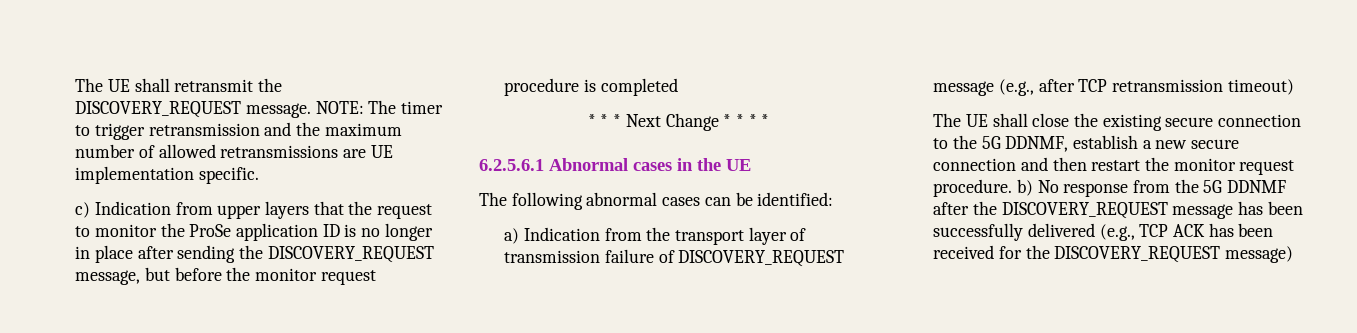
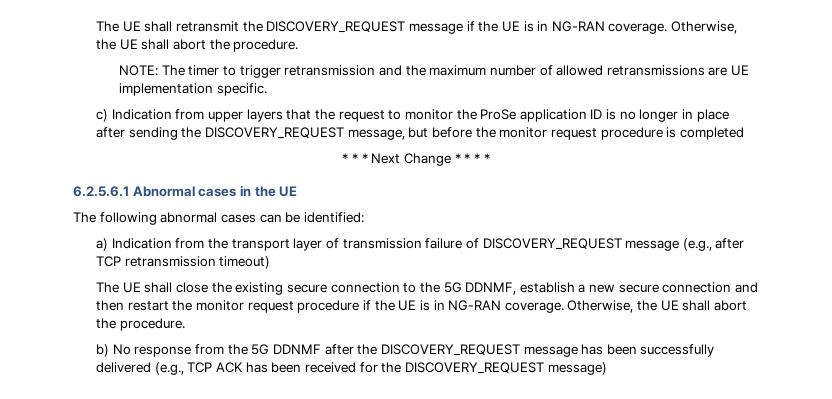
[245,103,311,118] message. -> [408,21,738,34] [96,39,299,52] message if the UE is in NG-RAN coverage. Otherwise, the UE shall abort the procedure. //
[933,179,1013,197] procedure. -> [297,300,748,313] [96,318,185,331] procedure if the UE is in NG-RAN coverage. Otherwise, the UE shall abort the procedure. //

